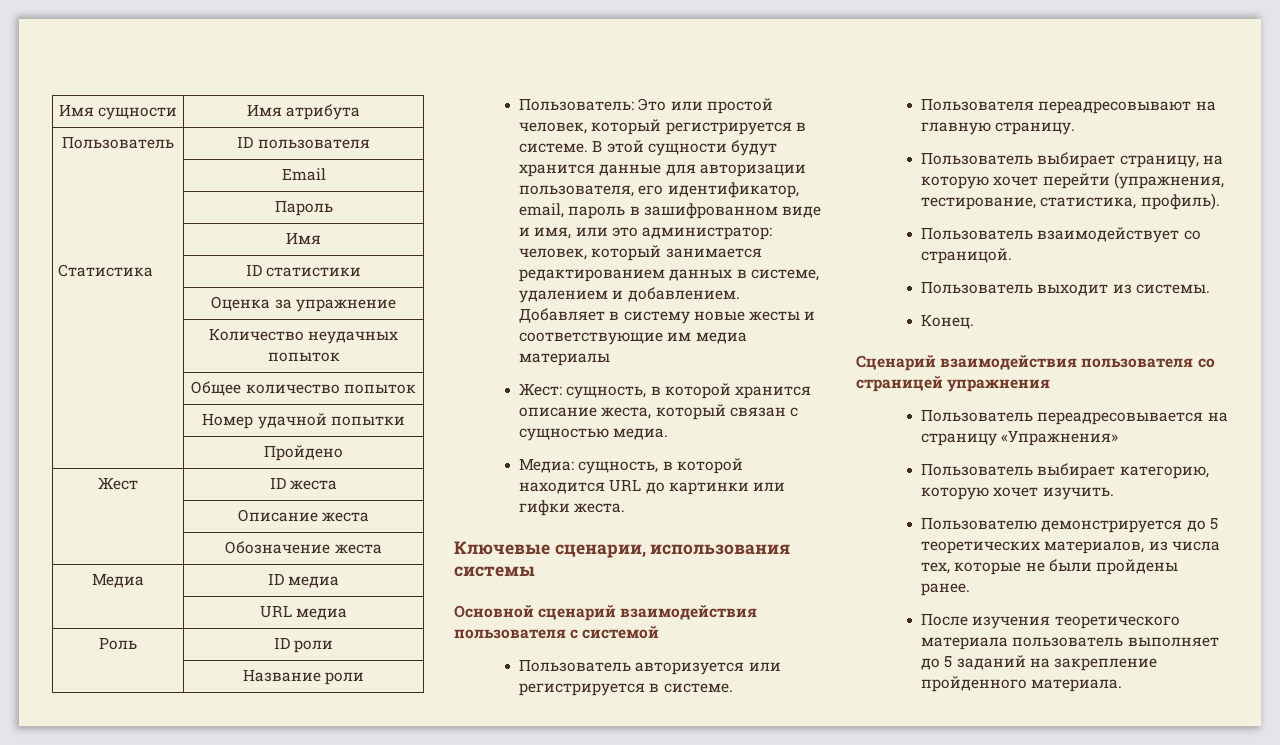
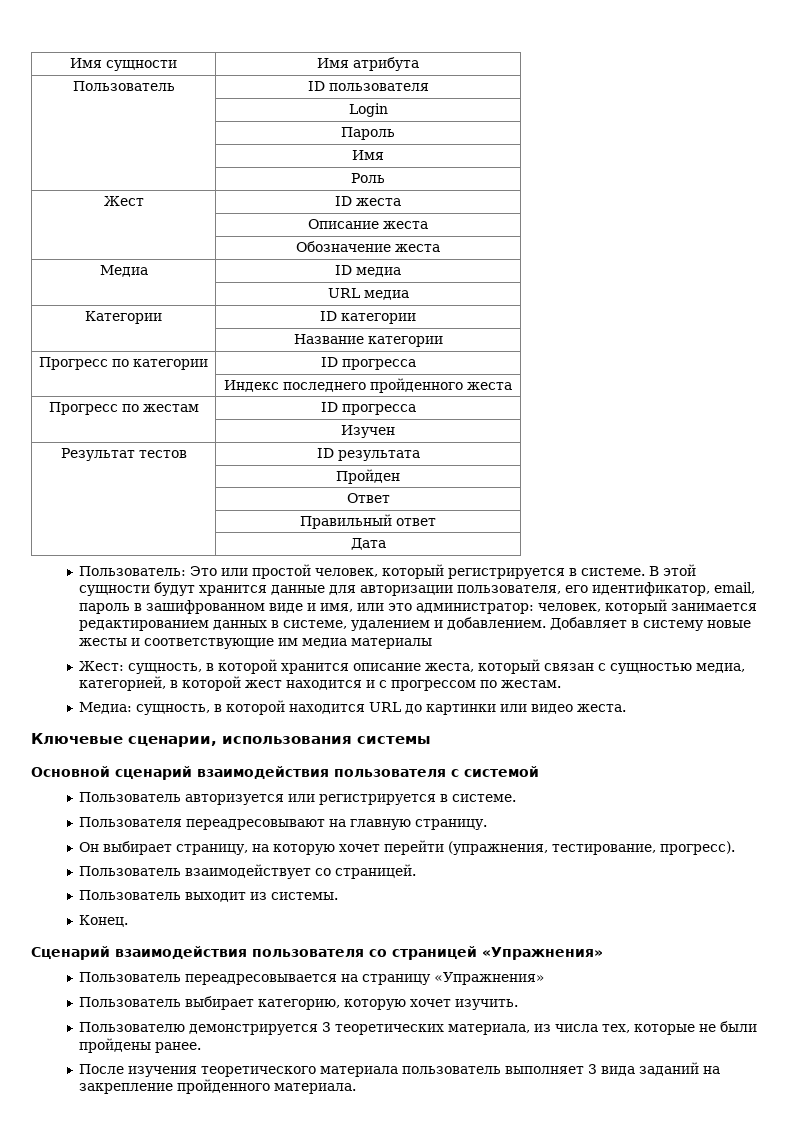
[281,168,326,181] Email -> [348,103,388,117] Login
[58,264,154,277] [245,264,362,277] [211,296,396,312] [208,328,399,344] [267,352,340,362] [191,381,416,396] [202,413,405,429] [264,445,343,461] Статистика | ID статистики // | Оценка за упражнение // | Количество неудачных попыток // | Общее количество попыток // | Номер удачной попытки // | Пройдено -> [351,173,385,183] | Роль
[99,637,137,650] [273,637,334,653] Роль | ID роли -> [85,311,162,324] [320,311,416,324] Категории | ID категории
[325,672,365,685] роли -> [367,336,443,347] [39,357,208,370] [320,357,416,370] [224,378,512,393] [48,402,199,415] [320,402,416,415] [341,425,395,438] [60,448,187,461] [316,448,420,461] [336,469,400,484] [346,493,390,503] [300,514,436,529] [350,538,386,550] категории // Прогресс по категории | ID прогресса // | Индекс последнего пройденного жеста // Прогресс по жестам | ID прогресса // | Изучен // Результат тестов | ID результата // | Пройден // | Ответ // | Правильный ответ // | Дата
[613,428,669,440] медиа. -> [696,663,746,673] [79,676,562,691] медиа, категорией, в которой жест находится и с прогрессом по жестам.
[519,500,571,516] гифки -> [531,704,574,714] видео
[921,152,1034,165] Пользователь -> [79,842,100,852] Он
[1040,193,1220,210] статистика, профиль). -> [660,841,736,855] прогресс).
[921,248,1013,264] страницой. -> [335,864,417,879] страницей.
[947,379,1051,392] упражнения -> [482,947,603,960] «Упражнения»
[1186,517,1218,532] [921,541,1145,554] до 5 теоретических материалов, -> [322,1022,531,1035] 3 теоретических материала,
[921,655,953,670] до 5 -> [588,1064,636,1076] 3 вида

